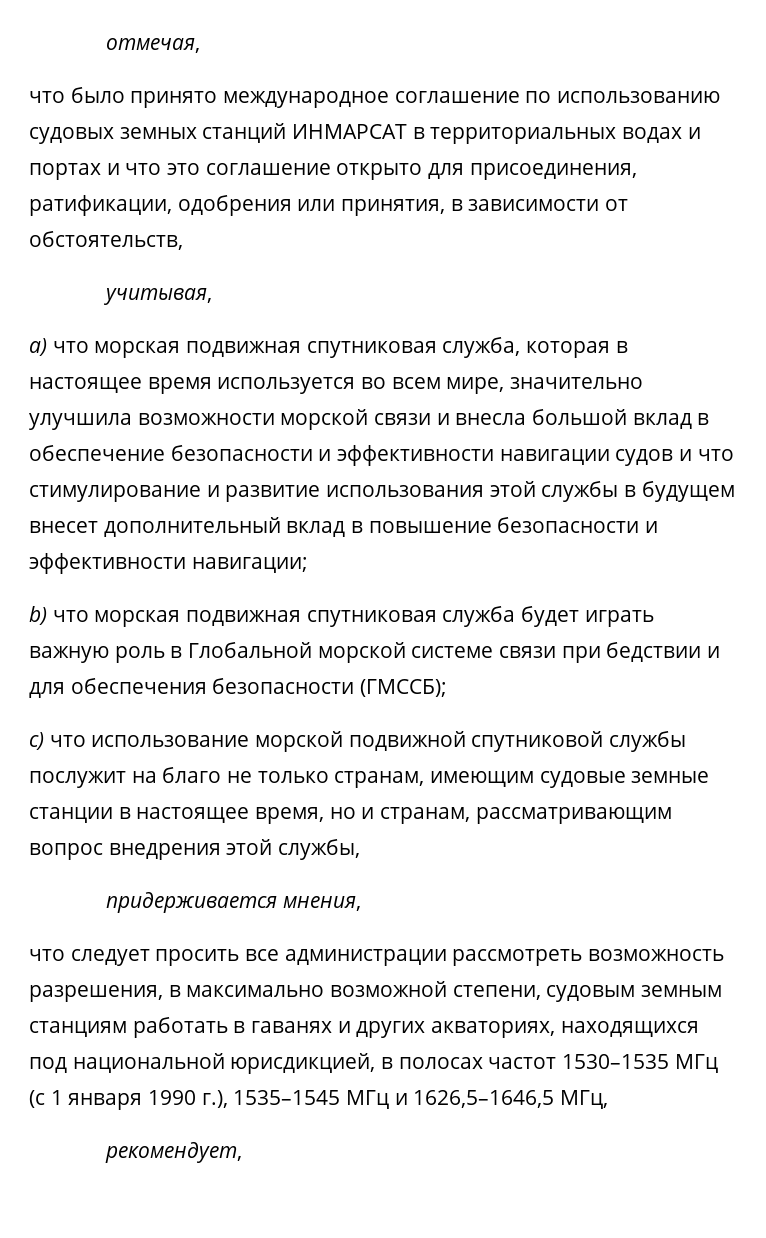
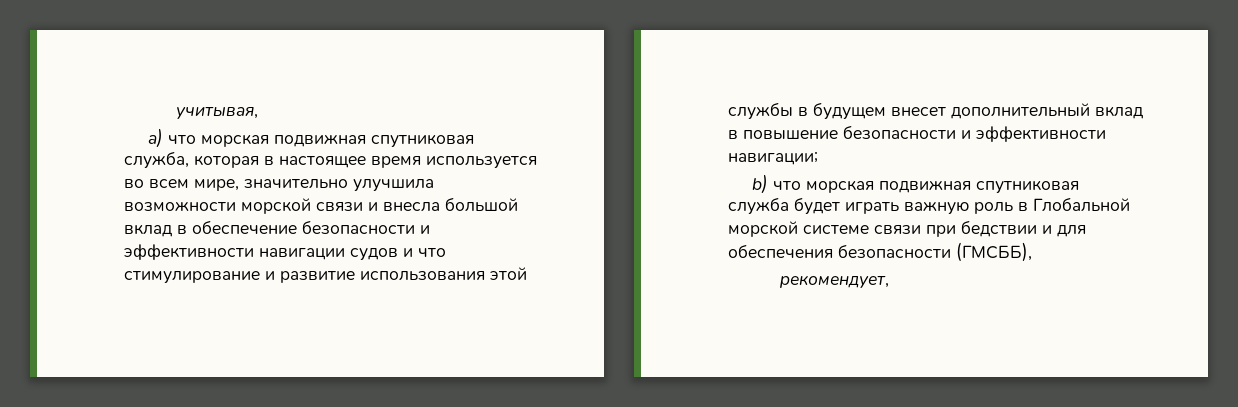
[106,38,201,53] [29,87,721,108] [29,123,701,144] [29,163,637,180] [29,195,629,216] [29,231,183,250] отмечая, // что было принято международное соглашение по использованию судовых земных станций ИНМАРСАТ в территориальных водах и портах и что это соглашение открыто для присоединения, ратификации, одобрения или принятия, в зависимости от обстоятельств, // -> (175, 113) none
[360,679,448,697] [29,731,687,752] [29,767,710,788] [29,807,672,824] [29,839,361,860] [106,892,361,913] [29,949,725,966] [29,981,723,1002] [29,1017,699,1038] [29,1053,718,1074] [29,1090,609,1110] (ГМССБ); // с) что использование морской подвижной спутниковой службы послужит на благо не только странам, имеющим судовые земные станции в настоящее время, но и странам, рассматривающим вопрос внедрения этой службы, // придерживается мнения, // что следует просить все администрации рассмотреть возможность разрешения, в максимально возможной степени, судовым земным станциям работать в гаванях и других акваториях, находящихся под национальной юрисдикцией, в полосах частот 1530–1535 МГц (с 1 января 1990 г.), 1535–1545 МГц и 1626,5–1646,5 МГц, -> [956,242,1032,262] (ГМСББ),

